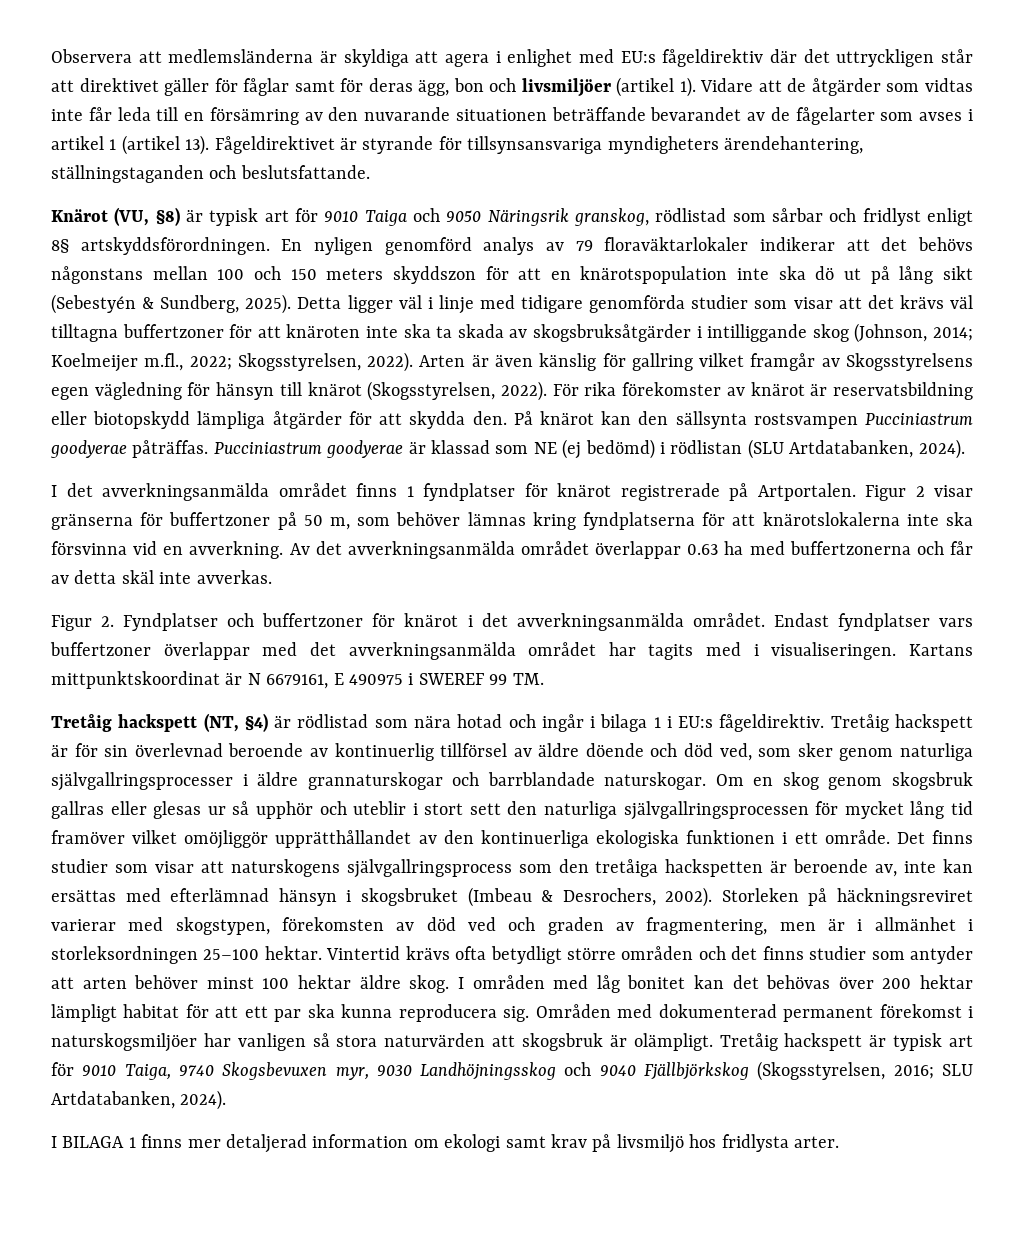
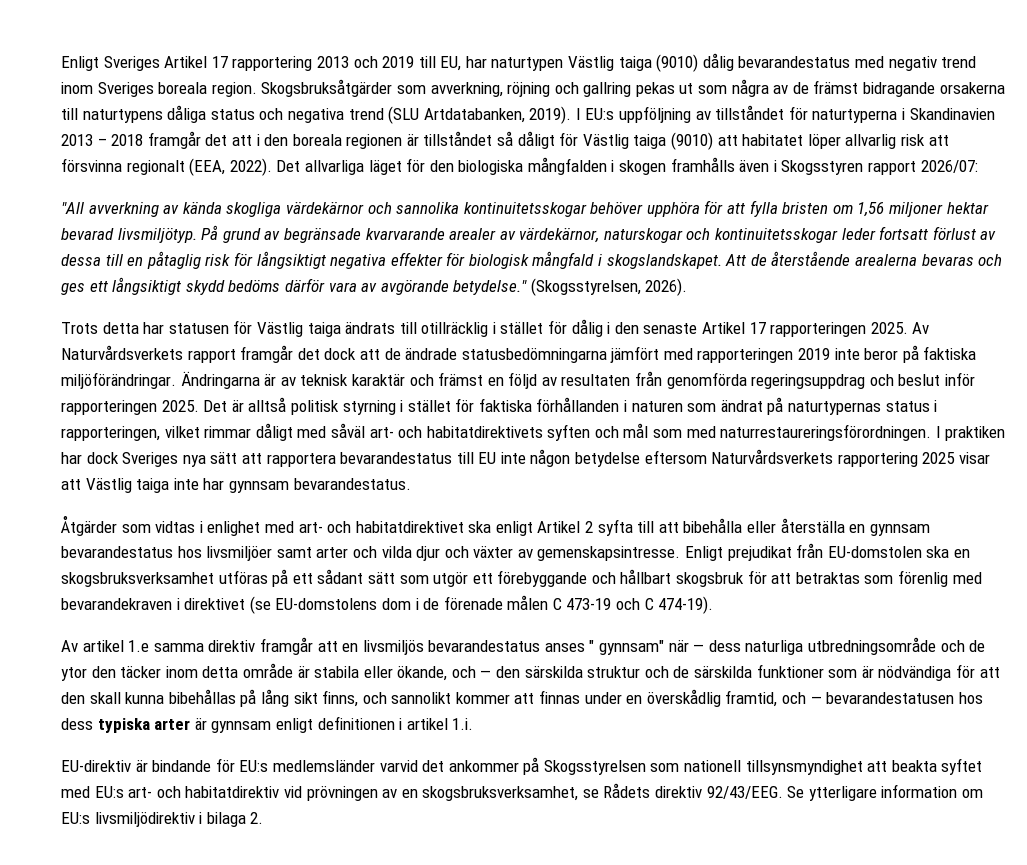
[51,49,973,67] [51,77,973,97] [51,107,973,125] [51,135,863,155] [51,165,370,183] [51,207,974,226] [51,237,973,255] [51,266,973,284] [51,294,973,314] [51,323,974,343] [51,352,974,372] [51,381,973,401] [51,411,973,429] [50,439,965,459] [51,483,973,501] [51,512,974,530] [51,541,973,559] [51,570,272,584] [51,613,974,631] [50,642,973,660] [51,671,544,689] [51,713,974,732] [51,743,974,761] [51,772,973,791] [51,801,974,820] [51,830,974,849] [51,859,974,878] [51,887,973,907] [51,917,974,935] [51,946,974,964] [51,975,973,993] [51,1004,973,1022] [51,1033,974,1052] [51,1061,973,1081] [51,1090,227,1110] [51,1134,839,1153] Observera att medlemsländerna är skyldiga att agera i enlighet med EU:s fågeldirektiv där det uttryckligen står att direktivet gäller för fåglar samt för deras ägg, bon och livsmiljöer (artikel 1). Vidare att de åtgärder som vidtas inte får leda till en försämring av den nuvarande situationen beträffande bevarandet av de fågelarter som avses i artikel 1 (artikel 13). Fågeldirektivet är styrande för tillsynsansvariga myndigheters ärendehantering, ställningstaganden och beslutsfattande. // Knärot (VU, §8) är typisk art för 9010 Taiga och 9050 Näringsrik granskog, rödlistad som sårbar och fridlyst enligt 8§ artskyddsförordningen. En nyligen genomförd analys av 79 floraväktarlokaler indikerar att det behövs någonstans mellan 100 och 150 meters skyddszon för att en knärotspopulation inte ska dö ut på lång sikt (Sebestyén & Sundberg, 2025). Detta ligger väl i linje med tidigare genomförda studier som visar att det krävs väl tilltagna buffertzoner för att knäroten inte ska ta skada av skogsbruksåtgärder i intilliggande skog (Johnson, 2014; Koelmeijer m.fl., 2022; Skogsstyrelsen, 2022). Arten är även känslig för gallring vilket framgår av Skogsstyrelsens egen vägledning för hänsyn till knärot (Skogsstyrelsen, 2022). För rika förekomster av knärot är reservatsbildning eller biotopskydd lämpliga åtgärder för att skydda den. På knärot kan den sällsynta rostsvampen Pucciniastrum goodyerae påträffas. Pucciniastrum goodyerae är klassad som NE (ej bedömd) i rödlistan (SLU Artdatabanken, 2024). // I det avverkningsanmälda området finns 1 fyndplatser för knärot registrerade på Artportalen. Figur 2 visar gränserna för buffertzoner på 50 m, som behöver lämnas kring fyndplatserna för att knärotslokalerna inte ska försvinna vid en avverkning. Av det avverkningsanmälda området överlappar 0.63 ha med buffertzonerna och får av detta skäl inte avverkas. // Figur 2. Fyndplatser och buffertzoner för knärot i det avverkningsanmälda området. Endast fyndplatser vars buffertzoner överlappar med det avverkningsanmälda området har tagits med i visualiseringen. Kartans mittpunktskoordinat är N 6679161, E 490975 i SWEREF 99 TM. // Tretåig hackspett (NT, §4) är rödlistad som nära hotad och ingår i bilaga 1 i EU:s fågeldirektiv. Tretåig hackspett är för sin överlevnad beroende av kontinuerlig tillförsel av äldre döende och död ved, som sker genom naturliga självgallringsprocesser i äldre grannaturskogar och barrblandade naturskogar. Om en skog genom skogsbruk gallras eller glesas ur så upphör och uteblir i stort sett den naturliga självgallringsprocessen för mycket lång tid framöver vilket omöjliggör upprätthållandet av den kontinuerliga ekologiska funktionen i ett område. Det finns studier som visar att naturskogens självgallringsprocess som den tretåiga hackspetten är beroende av, inte kan ersättas med efterlämnad hänsyn i skogsbruket (Imbeau & Desrochers, 2002). Storleken på häckningsreviret varierar med skogstypen, förekomsten av död ved och graden av fragmentering, men är i allmänhet i storleksordningen 25–100 hektar. Vintertid krävs ofta betydligt större områden och det finns studier som antyder att arten behöver minst 100 hektar äldre skog. I områden med låg bonitet kan det behövas över 200 hektar lämpligt habitat för att ett par ska kunna reproducera sig. Områden med dokumenterad permanent förekomst i naturskogsmiljöer har vanligen så stora naturvärden att skogsbruk är olämpligt. Tretåig hackspett är typisk art för 9010 Taiga, 9740 Skogsbevuxen myr, 9030 Landhöjningsskog och 9040 Fjällbjörkskog (Skogsstyrelsen, 2016; SLU Artdatabanken, 2024). // I BILAGA 1 finns mer detaljerad information om ekologi samt krav på livsmiljö hos fridlysta arter. -> [61,53,977,72] [61,79,1005,97] [61,105,995,124] [61,131,949,150] [61,157,978,176] [61,200,989,217] [61,225,997,243] [61,251,1003,269] [61,277,688,296] [61,319,930,337] [61,345,977,363] [61,371,976,389] [61,397,938,415] [61,423,1006,441] [61,449,991,467] [61,478,411,493] [60,515,930,536] [61,543,971,561] [61,569,982,587] [61,595,714,614] [61,637,986,655] [61,663,1000,681] [61,689,983,707] [61,716,474,733] [61,757,983,775] [61,783,984,801] [61,812,264,827] Enligt Sveriges Artikel 17 rapportering 2013 och 2019 till EU, har naturtypen Västlig taiga (9010) dålig bevarandestatus med negativ trend inom Sveriges boreala region. Skogsbruksåtgärder som avverkning, röjning och gallring pekas ut som några av de främst bidragande orsakerna till naturtypens dåliga status och negativa trend (SLU Artdatabanken, 2019). I EU:s uppföljning av tillståndet för naturtyperna i Skandinavien 2013 – 2018 framgår det att i den boreala regionen är tillståndet så dåligt för Västlig taiga (9010) att habitatet löper allvarlig risk att försvinna regionalt (EEA, 2022). Det allvarliga läget för den biologiska mångfalden i skogen framhålls även i Skogsstyren rapport 2026/07: // "All avverkning av kända skogliga värdekärnor och sannolika kontinuitetsskogar behöver upphöra för att fylla bristen om 1,56 miljoner hektar bevarad livsmiljötyp. På grund av begränsade kvarvarande arealer av värdekärnor, naturskogar och kontinuitetsskogar leder fortsatt förlust av dessa till en påtaglig risk för långsiktigt negativa effekter för biologisk mångfald i skogslandskapet. Att de återstående arealerna bevaras och ges ett långsiktigt skydd bedöms därför vara av avgörande betydelse." (Skogsstyrelsen, 2026). // Trots detta har statusen för Västlig taiga ändrats till otillräcklig i stället för dålig i den senaste Artikel 17 rapporteringen 2025. Av Naturvårdsverkets rapport framgår det dock att de ändrade statusbedömningarna jämfört med rapporteringen 2019 inte beror på faktiska miljöförändringar. Ändringarna är av teknisk karaktär och främst en följd av resultaten från genomförda regeringsuppdrag och beslut inför rapporteringen 2025. Det är alltså politisk styrning i stället för faktiska förhållanden i naturen som ändrat på naturtypernas status i rapporteringen, vilket rimmar dåligt med såväl art- och habitatdirektivets syften och mål som med naturrestaureringsförordningen. I praktiken har dock Sveriges nya sätt att rapportera bevarandestatus till EU inte någon betydelse eftersom Naturvårdsverkets rapportering 2025 visar att Västlig taiga inte har gynnsam bevarandestatus. // Åtgärder som vidtas i enlighet med art- och habitatdirektivet ska enligt Artikel 2 syfta till att bibehålla eller återställa en gynnsam bevarandestatus hos livsmiljöer samt arter och vilda djur och växter av gemenskapsintresse. Enligt prejudikat från EU-domstolen ska en skogsbruksverksamhet utföras på ett sådant sätt som utgör ett förebyggande och hållbart skogsbruk för att betraktas som förenlig med bevarandekraven i direktivet (se EU-domstolens dom i de förenade målen C 473-19 och C 474-19). // Av artikel 1.e samma direktiv framgår att en livsmiljös bevarandestatus anses " gynnsam" när — dess naturliga utbredningsområde och de ytor den täcker inom detta område är stabila eller ökande, och — den särskilda struktur och de särskilda funktioner som är nödvändiga för att den skall kunna bibehållas på lång sikt finns, och sannolikt kommer att finnas under en överskådlig framtid, och — bevarandestatusen hos dess typiska arter är gynnsam enligt definitionen i artikel 1.i. // EU-direktiv är bindande för EU:s medlemsländer varvid det ankommer på Skogsstyrelsen som nationell tillsynsmyndighet att beakta syftet med EU:s art- och habitatdirektiv vid prövningen av en skogsbruksverksamhet, se Rådets direktiv 92/43/EEG. Se ytterligare information om EU:s livsmiljödirektiv i bilaga 2.

